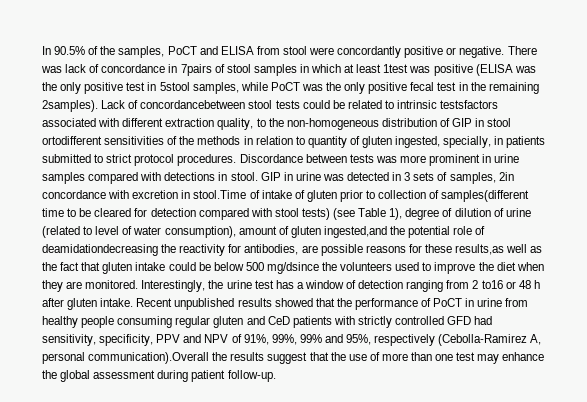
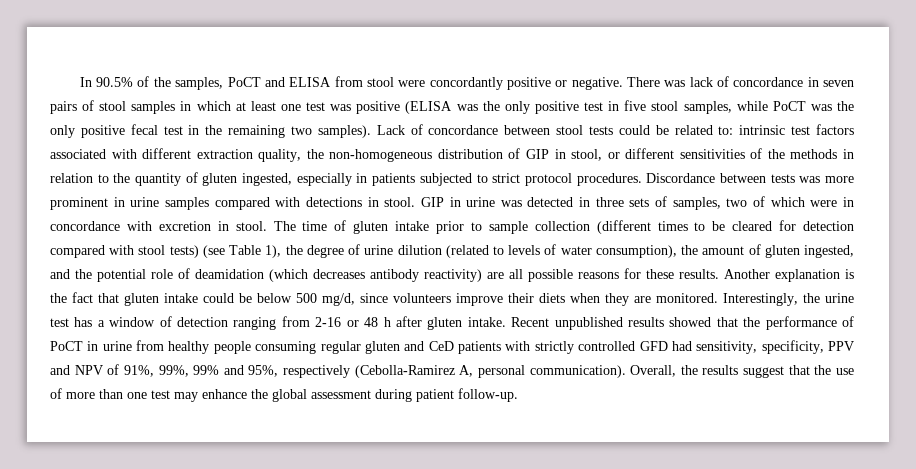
[180,64,212,76] 7pairs -> [823,80,854,87] [50,101,77,114] seven pairs
[383,64,409,73] 1test -> [280,102,326,111] one test
[159,82,190,91] 5stool -> [624,100,679,111] five stool
[42,100,246,112] 2samples). Lack of concordancebetween -> [291,124,551,138] two samples). Lack of concordance between
[384,100,499,109] to intrinsic testsfactors -> [718,124,855,135] to: intrinsic test factors
[256,118,266,127] to -> (302, 155) none
[487,118,512,127] [42,136,102,145] stool ortodifferent -> [571,148,675,161] stool, or different
(305, 140) none -> [113,173,131,183] the
[443,136,492,148] specially, -> [296,173,352,186] especially
[42,154,91,163] submitted -> [419,173,472,186] subjected
[404,172,411,181] 3 -> [595,197,624,207] three
[498,172,514,181] 2in -> [726,196,855,207] two of which were in
[193,190,337,202] stool.Time of intake of gluten -> [235,220,430,234] stool. The time of gluten intake
[378,190,530,202] [42,208,64,217] collection of samples(different time -> [488,220,688,234] sample collection (different times
(403, 214) none -> [285,245,303,255] the
[454,208,531,217] dilution of urine -> [364,245,442,255] urine dilution
[95,226,120,235] level -> [508,245,541,255] levels
(236, 232) none -> [681,245,699,255] the
[323,226,387,238] ingested,and -> [804,245,855,258] [50,269,70,279] ingested, and
[42,244,543,256] deamidationdecreasing the reactivity for antibodies, are possible reasons for these results,as well as -> [195,268,854,282] deamidation (which decreases antibody reactivity) are all possible reasons for these results. Another explanation is
[266,262,516,274] mg/dsince the volunteers used to improve the diet -> [322,293,565,306] mg/d, since volunteers improve their diets
[472,280,503,289] 2 to16 -> [315,317,342,327] 2-16
[88,352,210,364] communication).Overall -> [529,365,677,378] communication). Overall,

